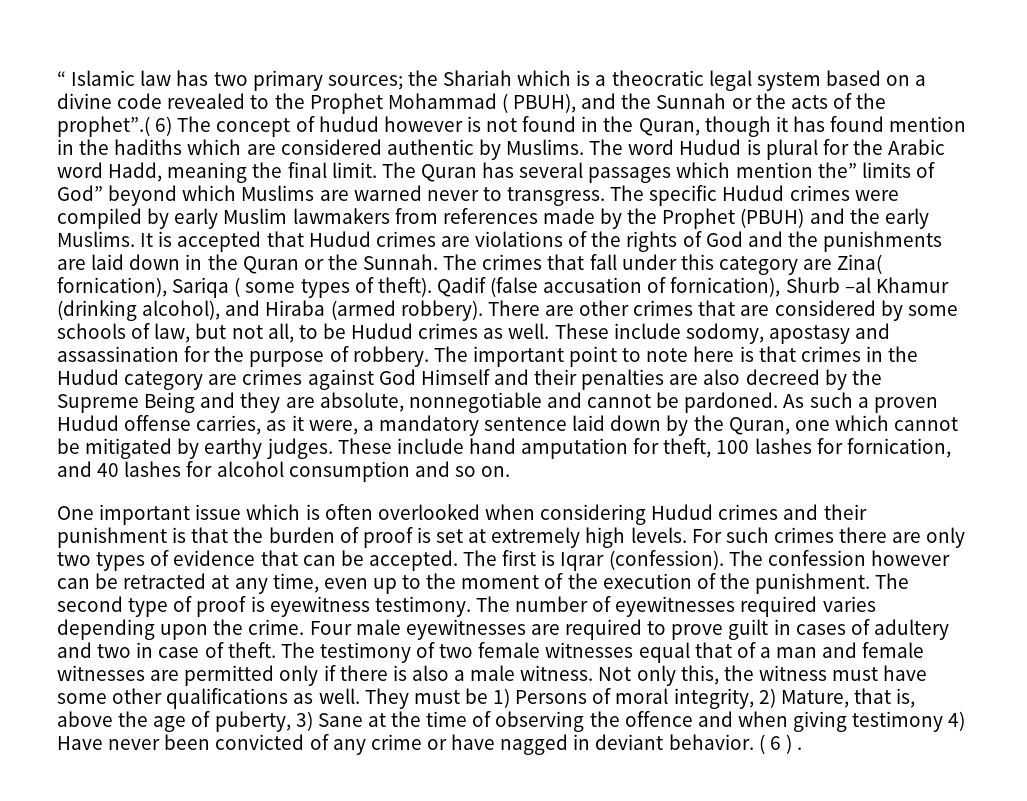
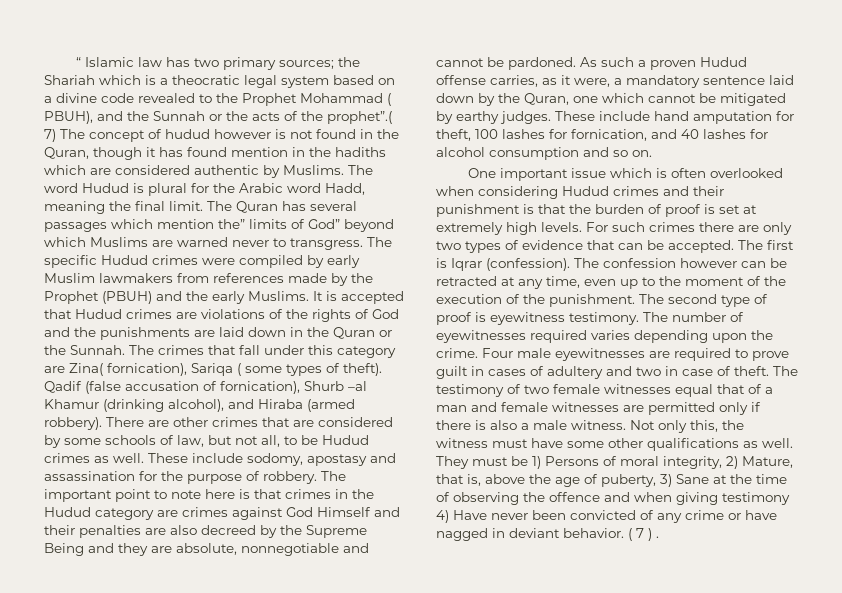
[155,116,173,136] 6) -> [44,129,56,142] 7)
[769,736,781,750] 6 -> [636,528,644,538] 7

